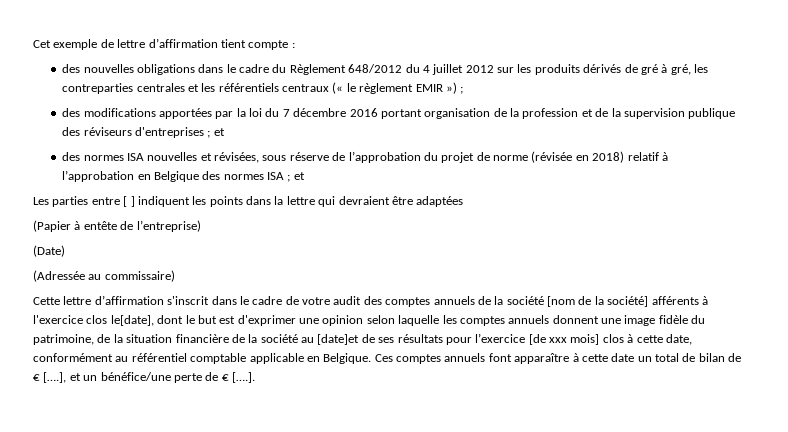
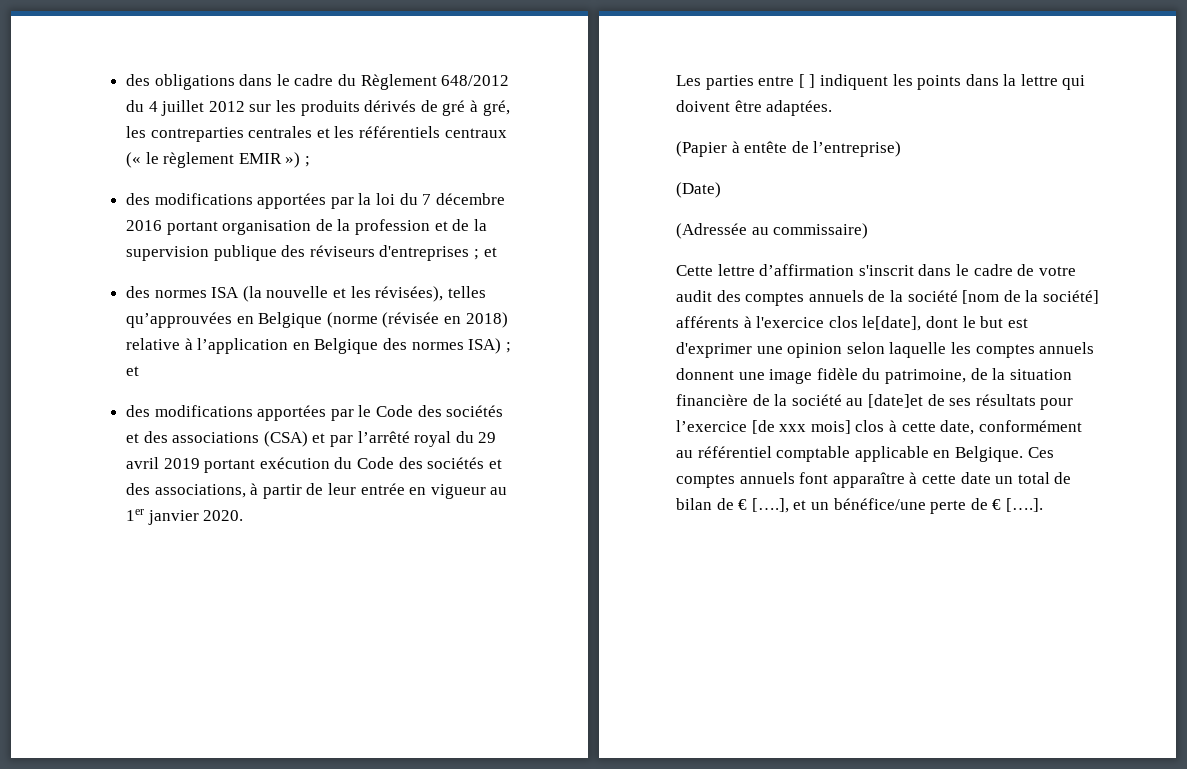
[33,38,295,50] [62,64,134,73] Cet exemple de lettre d’affirmation tient compte : // des nouvelles -> [126,74,151,86] des
[147,151,668,163] [62,170,135,182] nouvelles et révisées, sous réserve de l’approbation du projet de norme (révisée en 2018) relatif à l’approbation -> [242,286,486,302] [126,312,508,328] [126,338,289,354] (la nouvelle et les révisées), telles qu’approuvées en Belgique (norme (révisée en 2018) relative à l’application
[267,172,305,182] ISA ; et -> [468,338,511,354] [126,366,140,376] [126,405,504,421] [126,431,497,447] [126,457,502,473] [126,483,508,499] [126,509,244,525] ISA) ; et // des modifications apportées par le Code des sociétés et des associations (CSA) et par l’arrêté royal du 29 avril 2019 portant exécution du Code des sociétés et des associations, à partir de leur entrée en vigueur au 1er janvier 2020.
[338,196,464,207] devraient être adaptées -> [676,100,833,116] doivent être adaptées.

